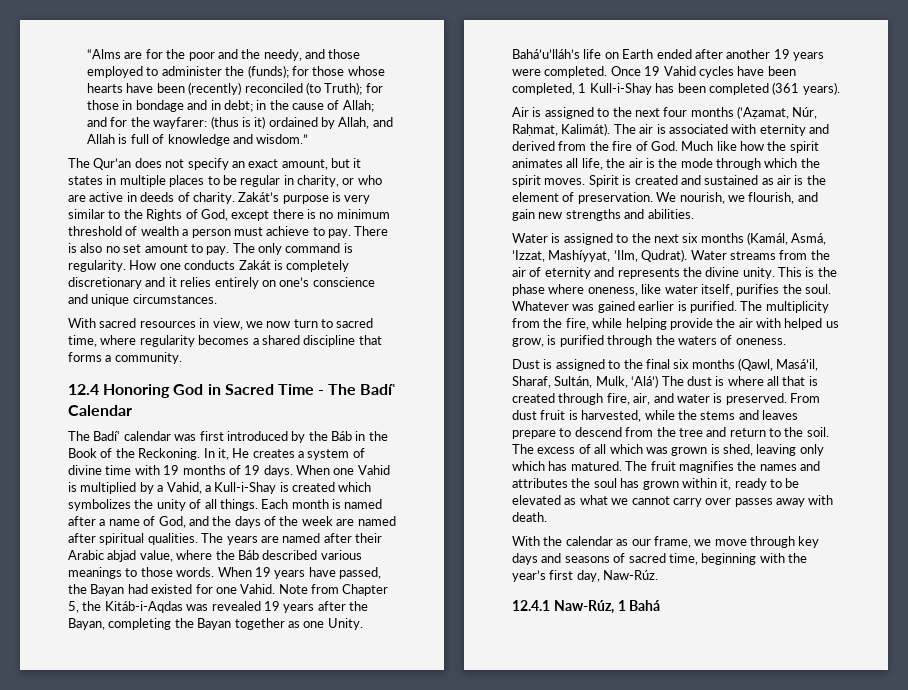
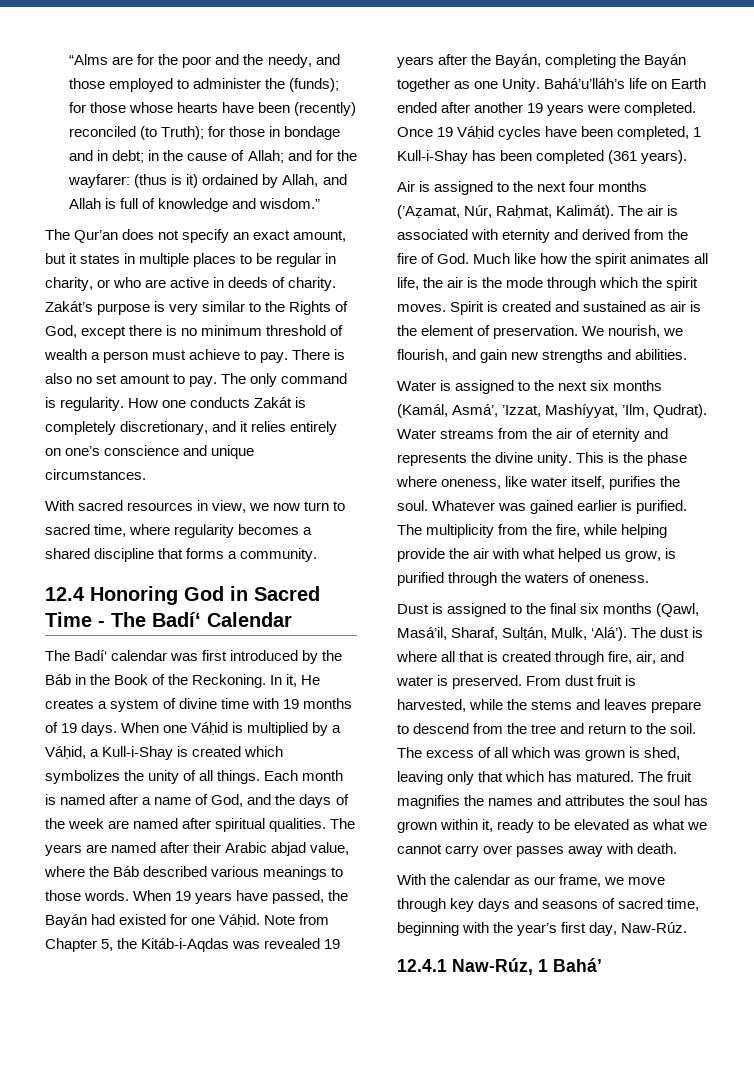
[68,277,142,289] discretionary -> [120,421,209,435] discretionary,
[360,384,396,395] Badíʿ -> [152,612,201,627] Badí‘
[93,431,121,441] Badíʿ -> [74,650,108,661] Badí‘
[357,465,390,475] Vahid -> [191,722,229,735] Váḥid
[166,482,202,494] Vahid, -> [45,746,86,759] Váḥid,
[90,584,125,596] Bayan -> [45,914,87,928] Bayán
[240,584,276,594] Vahid. -> [219,914,261,927] Váḥid.
[68,618,105,630] Bayan, -> [495,54,542,68] Bayán,
[197,618,232,630] Bayan -> [644,54,687,68] Bayán
[663,66,696,76] Vahid -> [457,126,495,139] Váḥid
[791,233,827,245] Asmá, -> [452,404,499,417] Asmá’,
(781, 323) none -> [522,548,556,559] what
[554,375,659,388] Sultán, Mulk, ‘Alá’) -> [502,627,628,641] Sulṭán, Mulk, ‘Alá’).
(824, 450) none -> [478,771,504,782] that
[629,600,661,611] Bahá -> [553,958,602,972] Bahá’

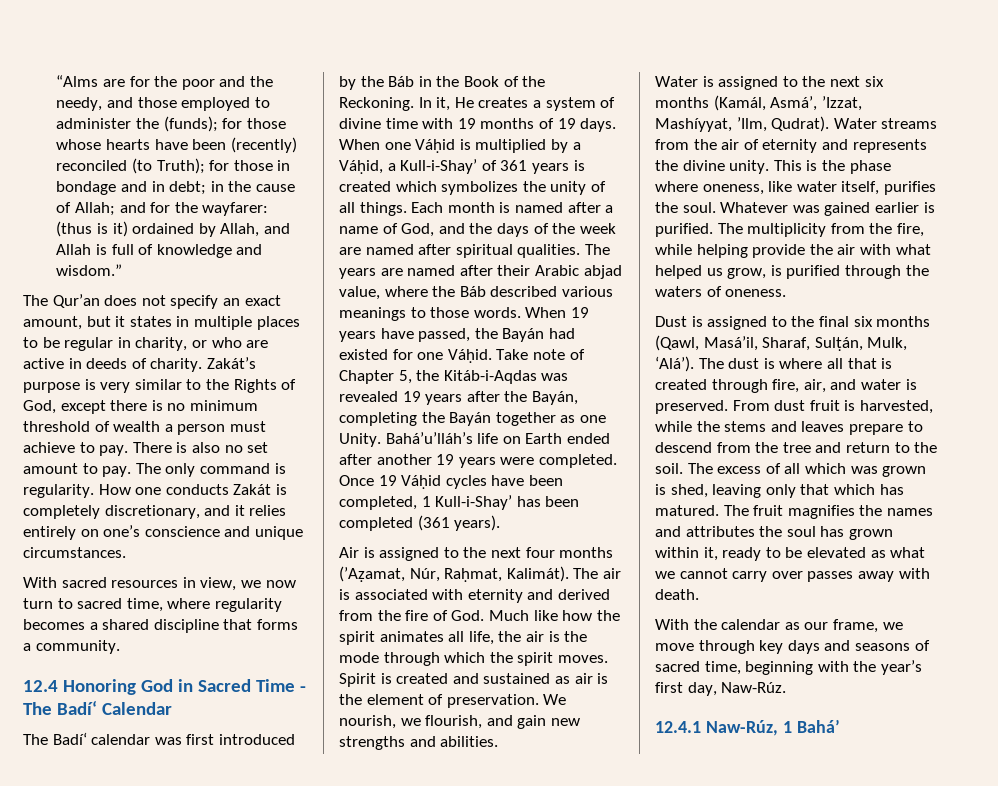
[102,746,174,760] Kull-i-Shay -> [400,159,569,174] Kull-i-Shay’ of 361 years
[264,914,330,925] Note from -> [496,349,585,360] Take note of
[397,150,468,164] Kull-i-Shay -> [435,495,513,510] Kull-i-Shay’

